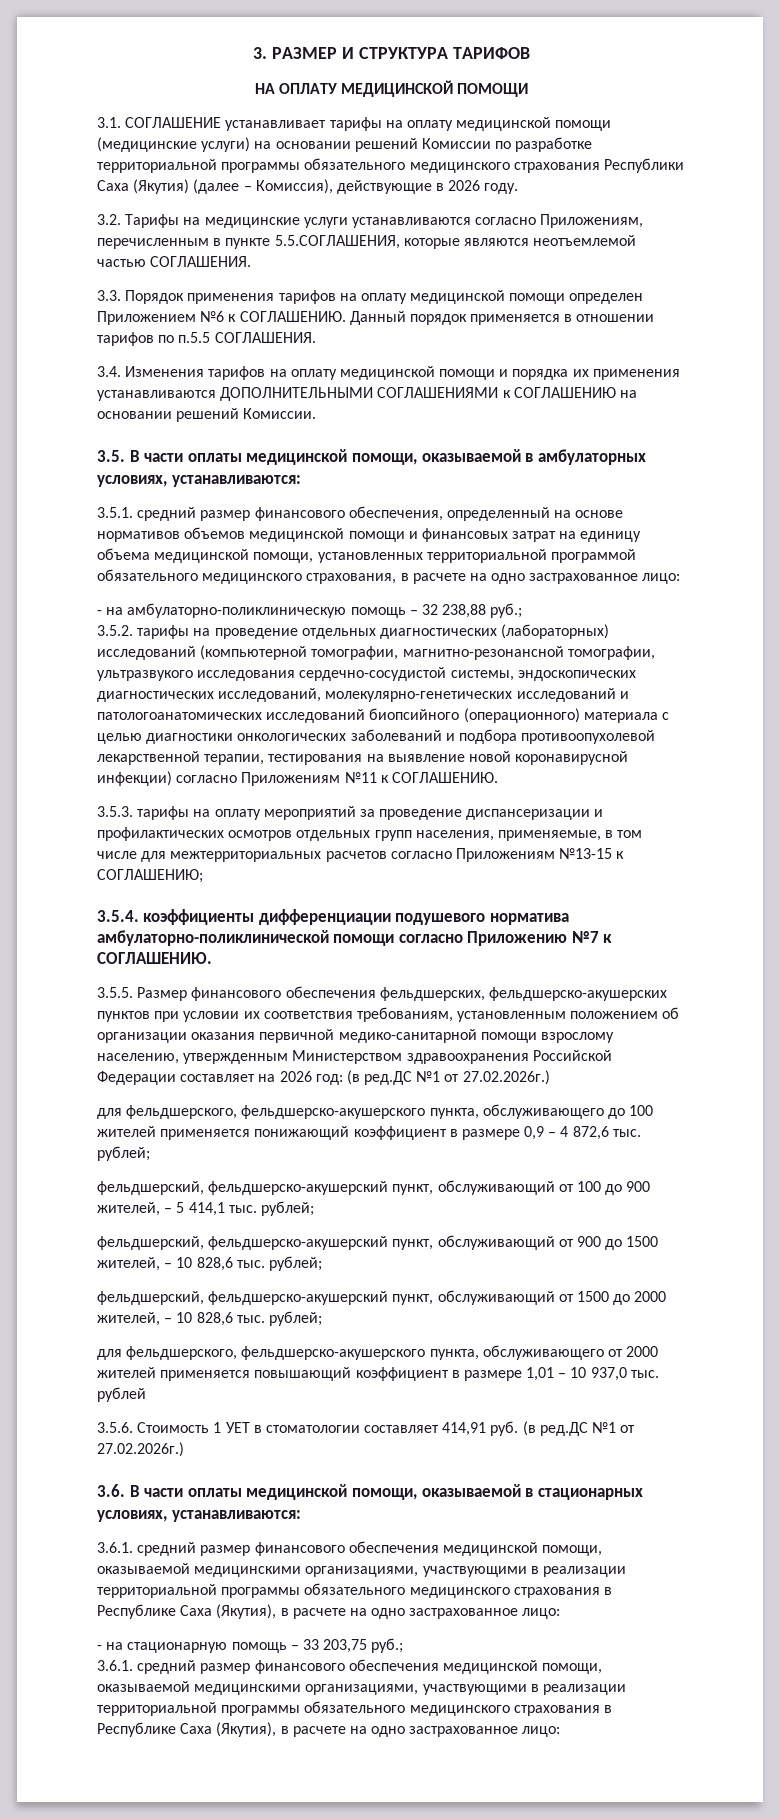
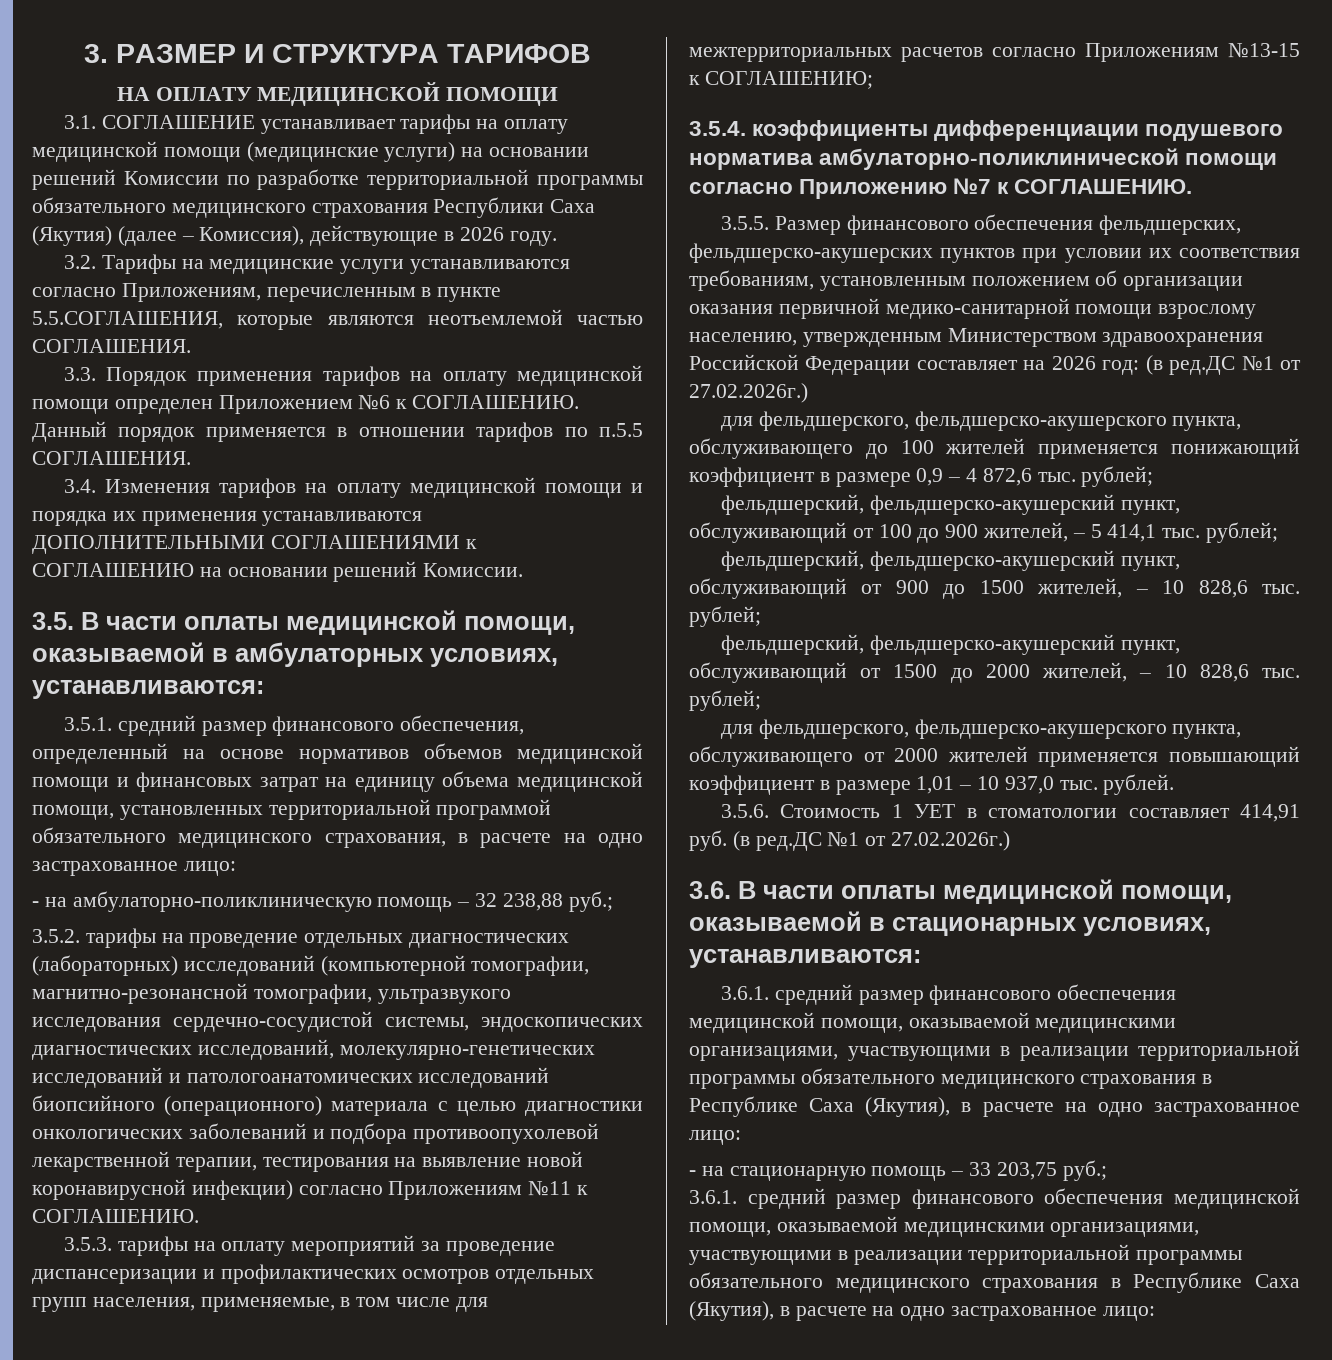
[97,1387,146,1402] рублей -> [1103,774,1175,795] рублей.

